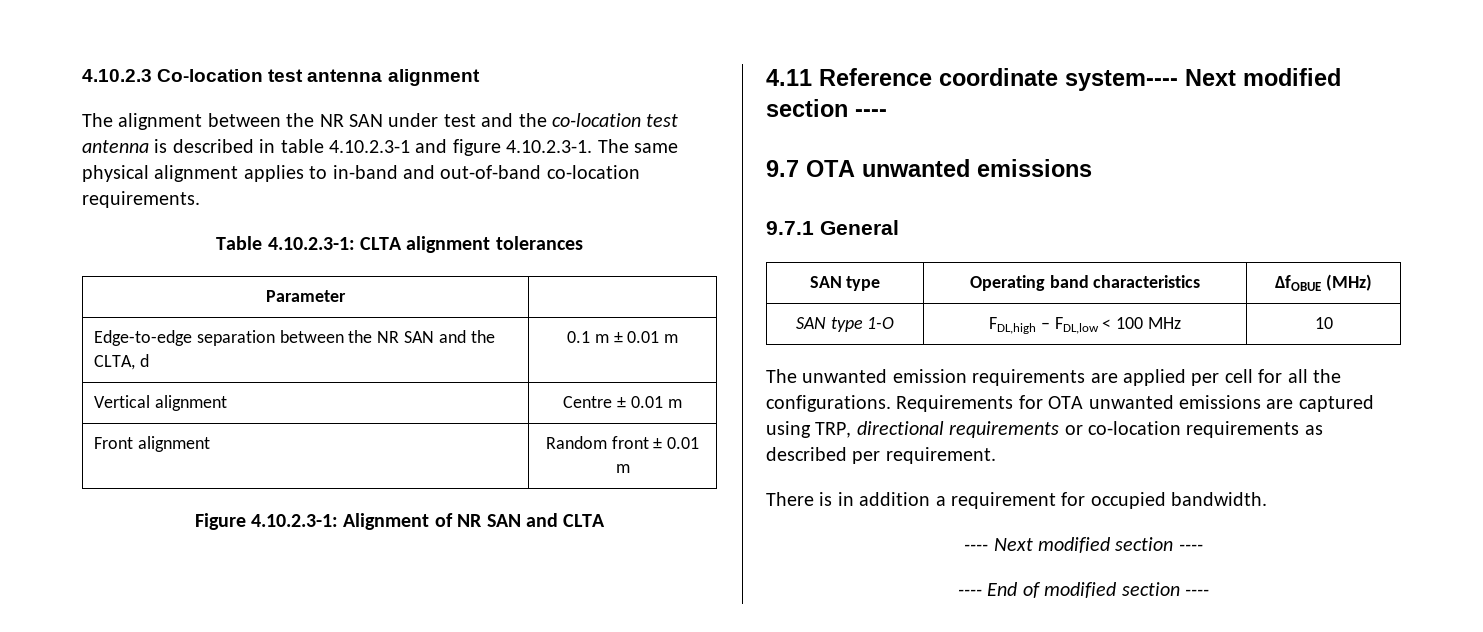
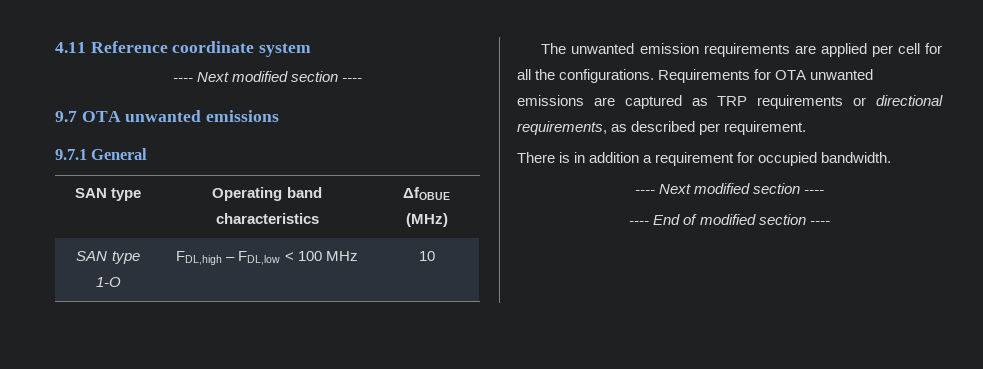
[82,69,480,86] [82,113,679,130] [82,139,678,156] [82,165,640,182] [82,191,200,208] [216,236,583,253] [266,290,346,302] [93,330,495,346] [93,354,149,370] [566,331,679,343] [93,395,227,411] [563,396,682,408] [93,436,210,452] [545,436,700,449] [615,464,630,473] [194,513,606,530] 4.10.2.3 Co-location test antenna alignment // The alignment between the NR SAN under test and the co-location test antenna is described in table 4.10.2.3-1 and figure 4.10.2.3-1. The same physical alignment applies to in-band and out-of-band co-location requirements. // Table 4.10.2.3-1: CLTA alignment tolerances // Parameter | // Edge-to-edge separation between the NR SAN and the CLTA, d | 0.1 m ± 0.01 m // Vertical alignment | Centre ± 0.01 m // Front alignment | Random front ± 0.01 m // Figure 4.10.2.3-1: Alignment of NR SAN and CLTA // -> (55, 47) none
[1065,70,1178,91] system---- -> [259,43,312,57] [172,78,193,82] system // ----
[766,421,1300,438] using TRP, directional requirements or co-location requirements -> [691,95,944,109] [517,121,607,135] as TRP requirements or directional requirements,

